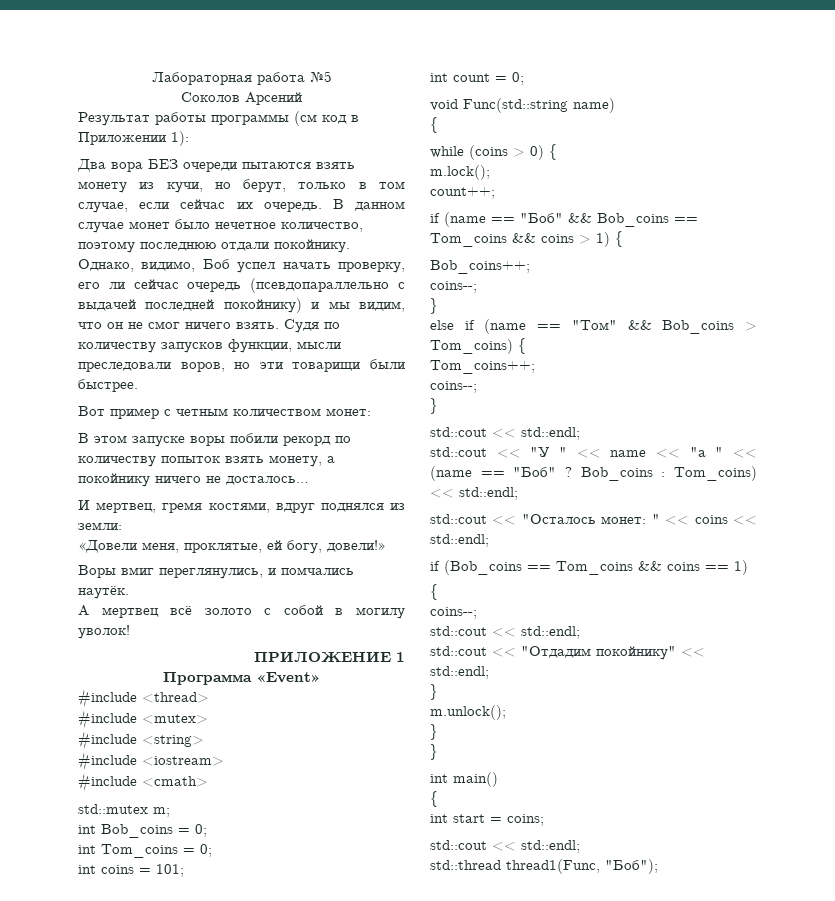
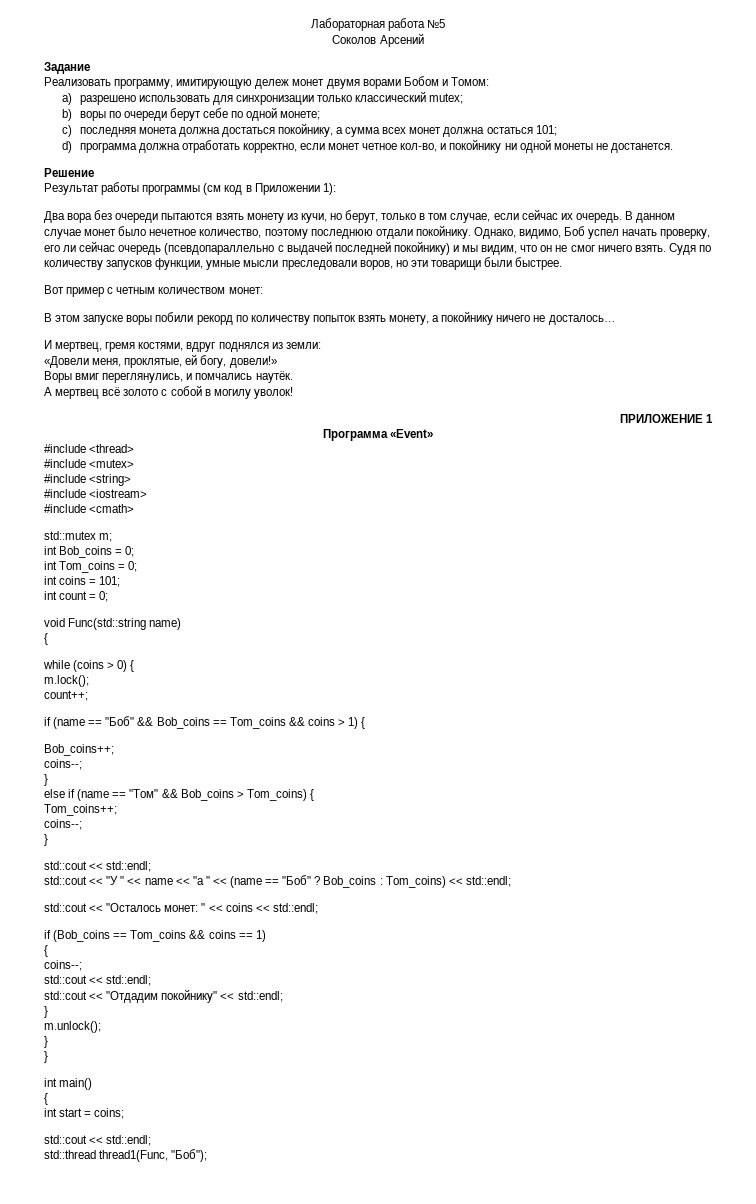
(302, 98) none -> [44,62,90,74] [44,76,489,89] [61,91,464,105] [61,107,321,121] [61,123,557,137] [61,139,674,153] [44,168,94,177] // Задание // Реализовать программу, имитирующую дележ монет двумя ворами Бобом и Томом: // a) разрешено использовать для синхронизации только классический mutex; // b) воры по очереди берут себе по одной монете; // c) последняя монета должна достаться покойнику, а сумма всех монет должна остаться 101; // d) программа должна отработать корректно, если монет четное кол-во, и покойнику ни одной монеты не достанется. // Решение
[148,159,178,169] БЕЗ -> [94,210,113,220] без
(292, 346) none -> [206,260,241,270] умные

